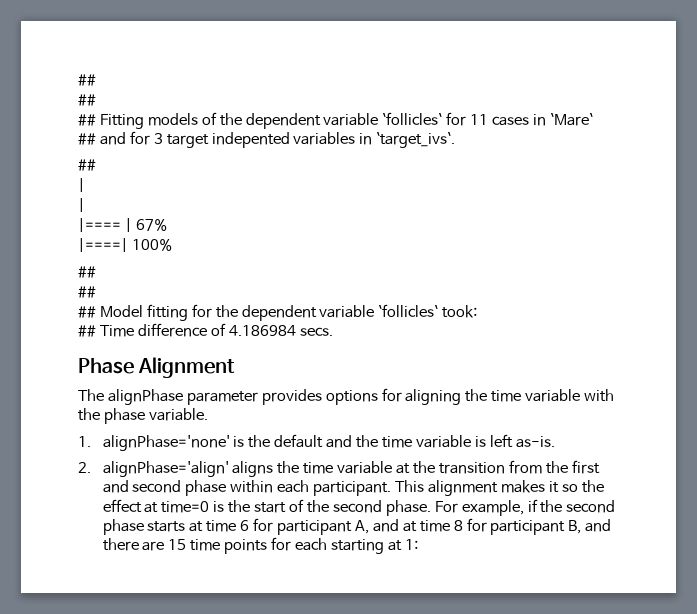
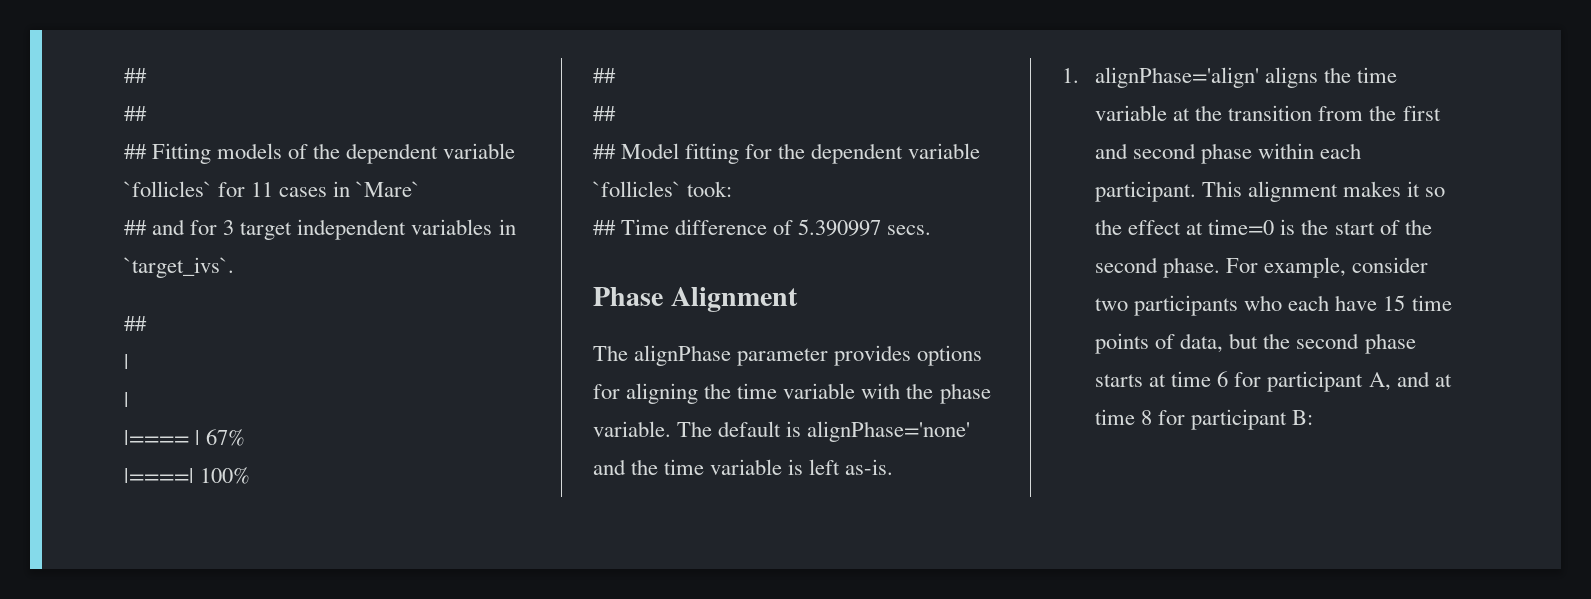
[211,132,290,148] indepented -> [297,219,407,240] independent
[228,325,296,336] 4.186984 -> [798,219,882,236] 5.390997
[78,434,324,451] // 1. alignPhase='none' is the default -> [677,421,971,442] The default is alignPhase='none'
[78,462,91,473] 2. -> [1062,68,1079,83] 1.
[527,499,538,512] if -> [1352,257,1429,273] [1095,295,1452,316] [1095,333,1259,354] consider two participants who each have 15 time points of data, but
[568,519,612,534] [102,537,418,554] B, and there are 15 time points for each starting at 1: -> [1292,410,1314,425] B:

